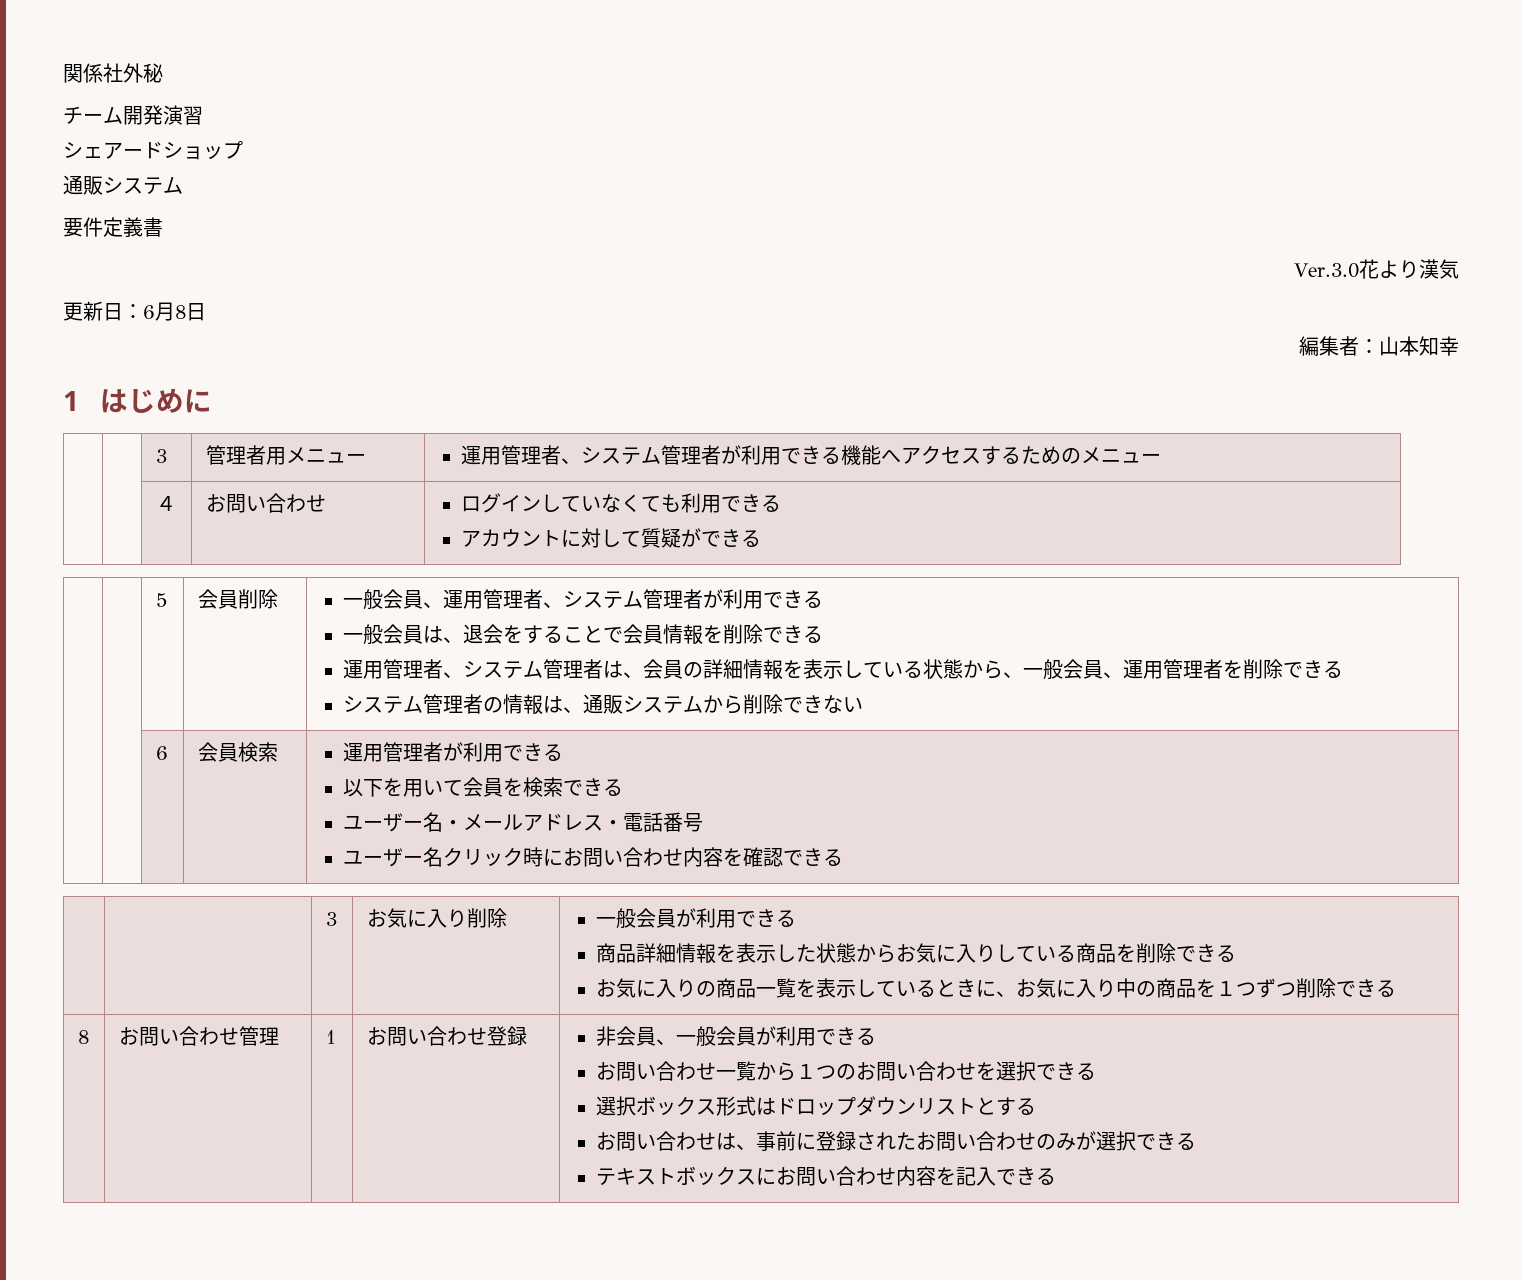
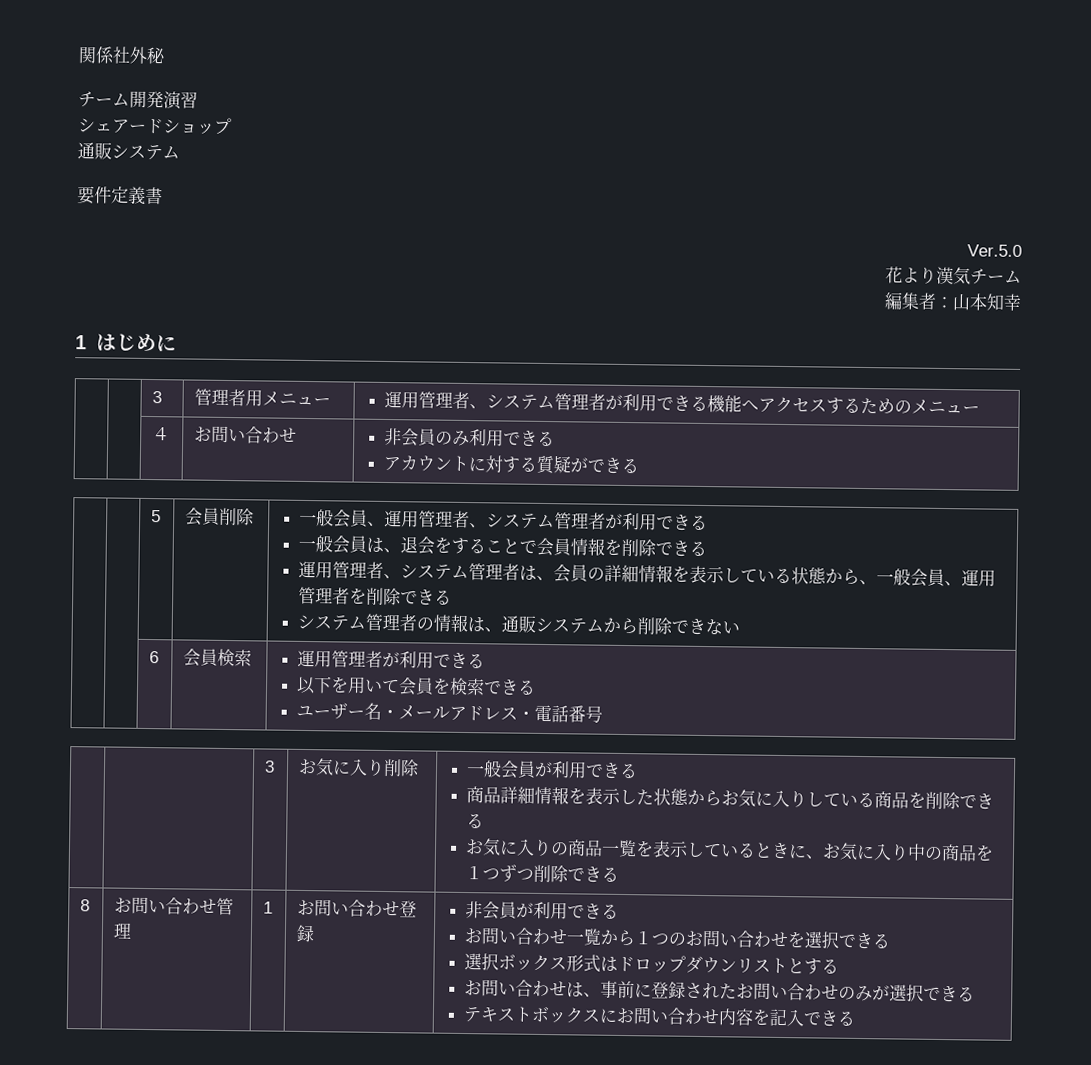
[1294,263,1360,278] Ver.3.0 -> [967,244,1022,257] Ver.5.0 //
[63,301,206,321] // 更新日：6月8日 -> [970,268,1022,285] チーム
[460,493,681,513] ログインしていなくても -> [384,427,471,447] 非会員のみ
[600,529,641,547] して -> [502,456,538,473] する
[342,847,843,867] // ユーザー名クリック時にお問い合わせ内容を確認できる -> (604, 714) none
[655,1026,756,1046] 、一般会員 -> (518, 910) none

